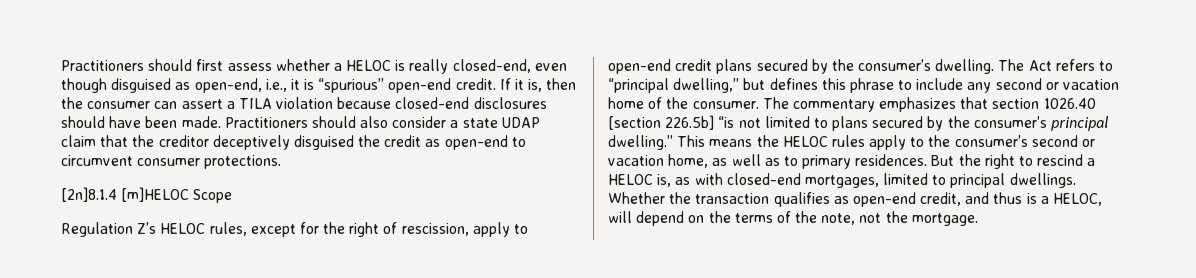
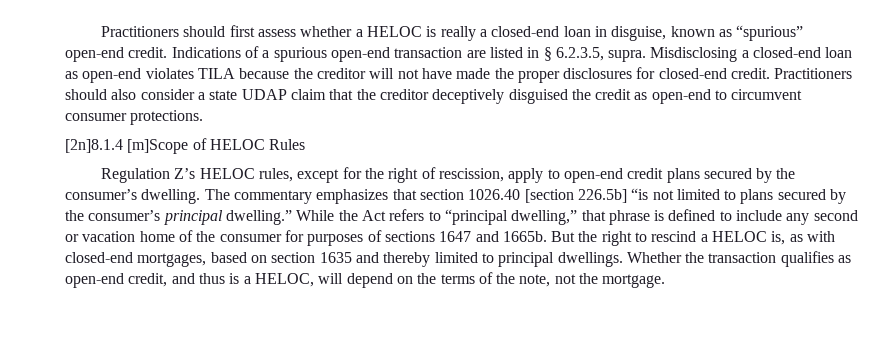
[452,59,567,73] [61,78,577,93] [61,97,547,109] [61,116,221,128] closed-end, even though disguised as open-end, i.e., it is “spurious” open-end credit. If it is, then the consumer can assert a TILA violation because closed-end disclosures should have been made. -> [479,25,804,41] [65,46,853,62] [65,67,771,83] a closed-end loan in disguise, known as “spurious” open-end credit. Indications of a spurious open-end transaction are listed in § 6.2.3.5, supra. Misdisclosing a closed-end loan as open-end violates TILA because the creditor will not have made the proper disclosures for closed-end credit.
[121,187,233,203] [m]HELOC Scope -> [127,138,306,154] [m]Scope of HELOC Rules
[1028,59,1114,71] [608,78,1120,93] [608,97,789,109] Act refers to “principal dwelling,” but defines this phrase to include any second or vacation home of the consumer. The -> (230, 194) none
[677,135,1096,150] [608,154,928,169] This means the HELOC rules apply to the consumer’s second or vacation home, as well as to primary residences. -> [296,209,858,225] [65,230,547,246] While the Act refers to “principal dwelling,” that phrase is defined to include any second or vacation home of the consumer for purposes of sections 1647 and 1665b.
(879, 181) none -> [210,252,431,267] based on section 1635 and thereby

